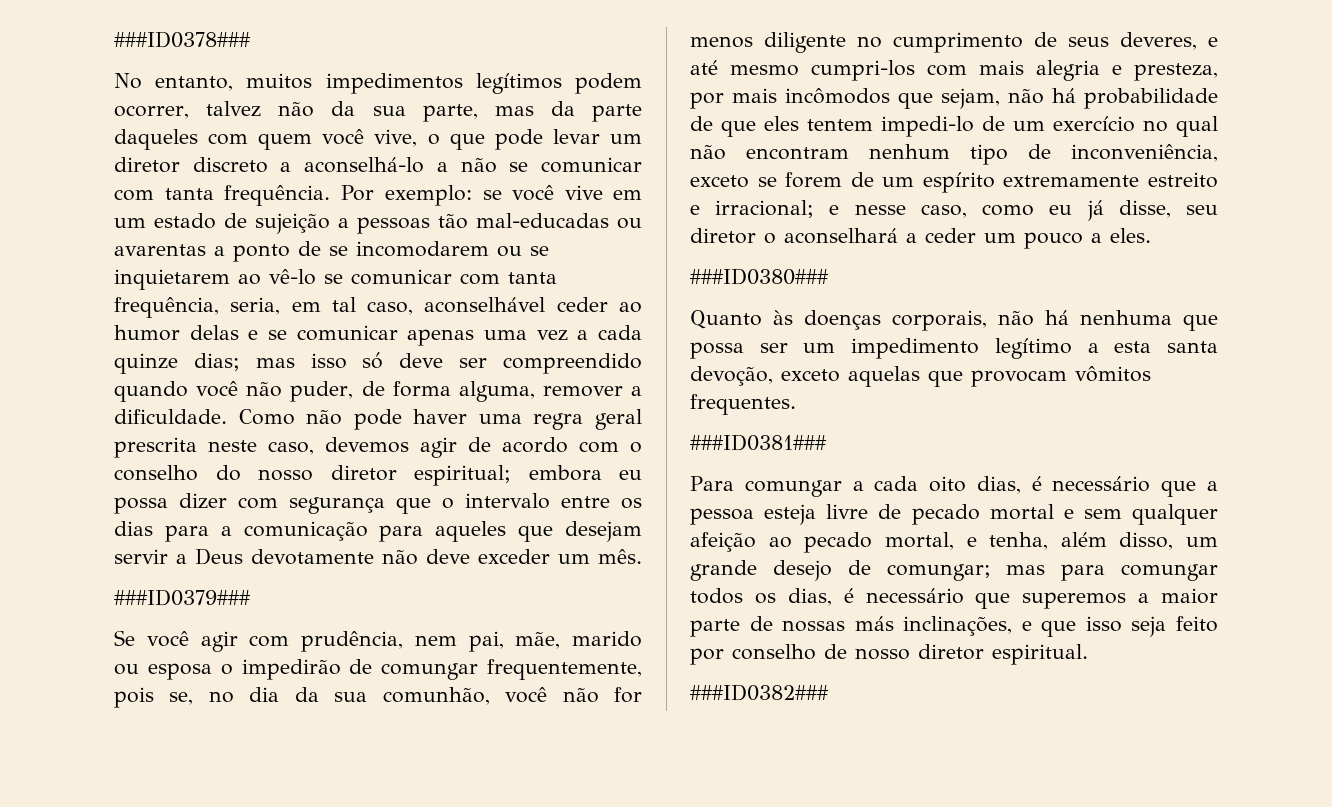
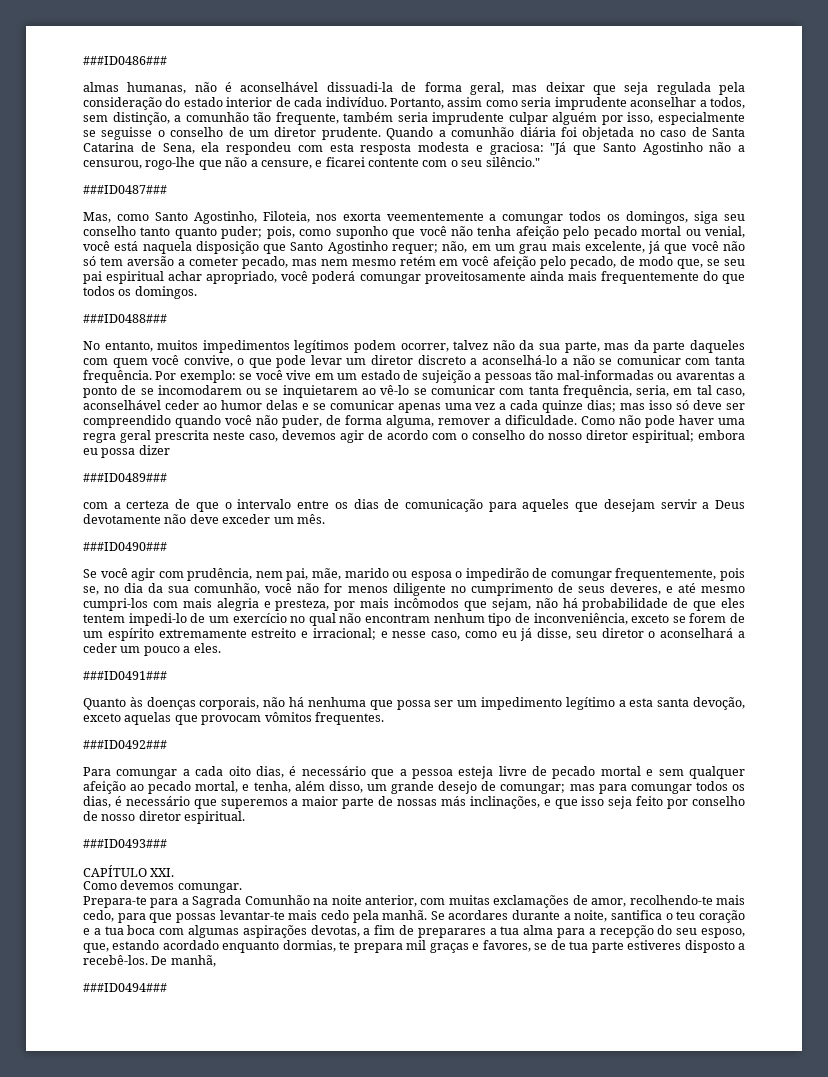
[114,31,251,48] ###ID0378### -> [83,56,167,65] [83,82,745,95] [83,97,746,110] [83,112,746,125] [83,127,745,140] [83,142,745,155] [83,157,540,170] [83,185,167,194] [83,211,746,224] [83,226,745,239] [83,241,745,254] [83,256,746,269] [83,271,746,284] [83,286,197,299] [83,314,167,323] ###ID0486### // almas humanas, não é aconselhável dissuadi-la de forma geral, mas deixar que seja regulada pela consideração do estado interior de cada indivíduo. Portanto, assim como seria imprudente aconselhar a todos, sem distinção, a comunhão tão frequente, também seria imprudente culpar alguém por isso, especialmente se seguisse o conselho de um diretor prudente. Quando a comunhão diária foi objetada no caso de Santa Catarina de Sena, ela respondeu com esta resposta modesta e graciosa: "Já que Santo Agostinho não a censurou, rogo-lhe que não a censure, e ficarei contente com o seu silêncio." // ###ID0487### // Mas, como Santo Agostinho, Filoteia, nos exorta veementemente a comungar todos os domingos, siga seu conselho tanto quanto puder; pois, como suponho que você não tenha afeição pelo pecado mortal ou venial, você está naquela disposição que Santo Agostinho requer; não, em um grau mais excelente, já que você não só tem aversão a cometer pecado, mas nem mesmo retém em você afeição pelo pecado, de modo que, se seu pai espiritual achar apropriado, você poderá comungar proveitosamente ainda mais frequentemente do que todos os domingos. // ###ID0488###
[374,129,418,147] vive, -> [183,355,233,367] convive,
[476,213,609,228] mal-educadas -> [556,370,654,380] mal-informadas
[238,497,385,514] com segurança -> [83,473,167,482] [83,499,191,509] // ###ID0489### // com a certeza de
[164,525,232,542] para a -> [384,499,400,509] de
[114,589,251,606] ###ID0379### -> [83,542,167,551] ###ID0490###
[690,268,829,285] ###ID0380### -> [83,671,167,680] ###ID0491###
[690,434,827,451] ###ID0381### -> [83,740,167,749] ###ID0492###
[690,684,829,701] ###ID0382### -> [83,839,167,848] [83,865,175,877] [83,880,242,893] [83,895,746,908] [83,910,745,923] [83,925,745,938] [83,940,746,953] [83,955,216,967] [83,983,167,992] ###ID0493### // CAPÍTULO XXI. // Como devemos comungar. // Prepara-te para a Sagrada Comunhão na noite anterior, com muitas exclamações de amor, recolhendo-te mais cedo, para que possas levantar-te mais cedo pela manhã. Se acordares durante a noite, santifica o teu coração e a tua boca com algumas aspirações devotas, a fim de preparares a tua alma para a recepção do seu esposo, que, estando acordado enquanto dormias, te prepara mil graças e favores, se de tua parte estiveres disposto a recebê-los. De manhã, // ###ID0494###

